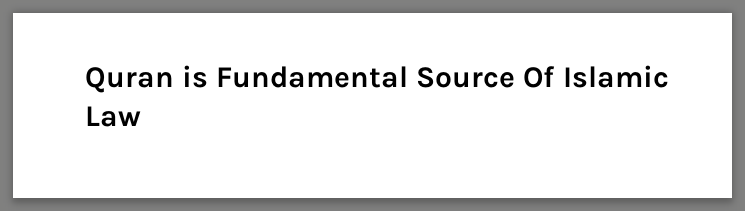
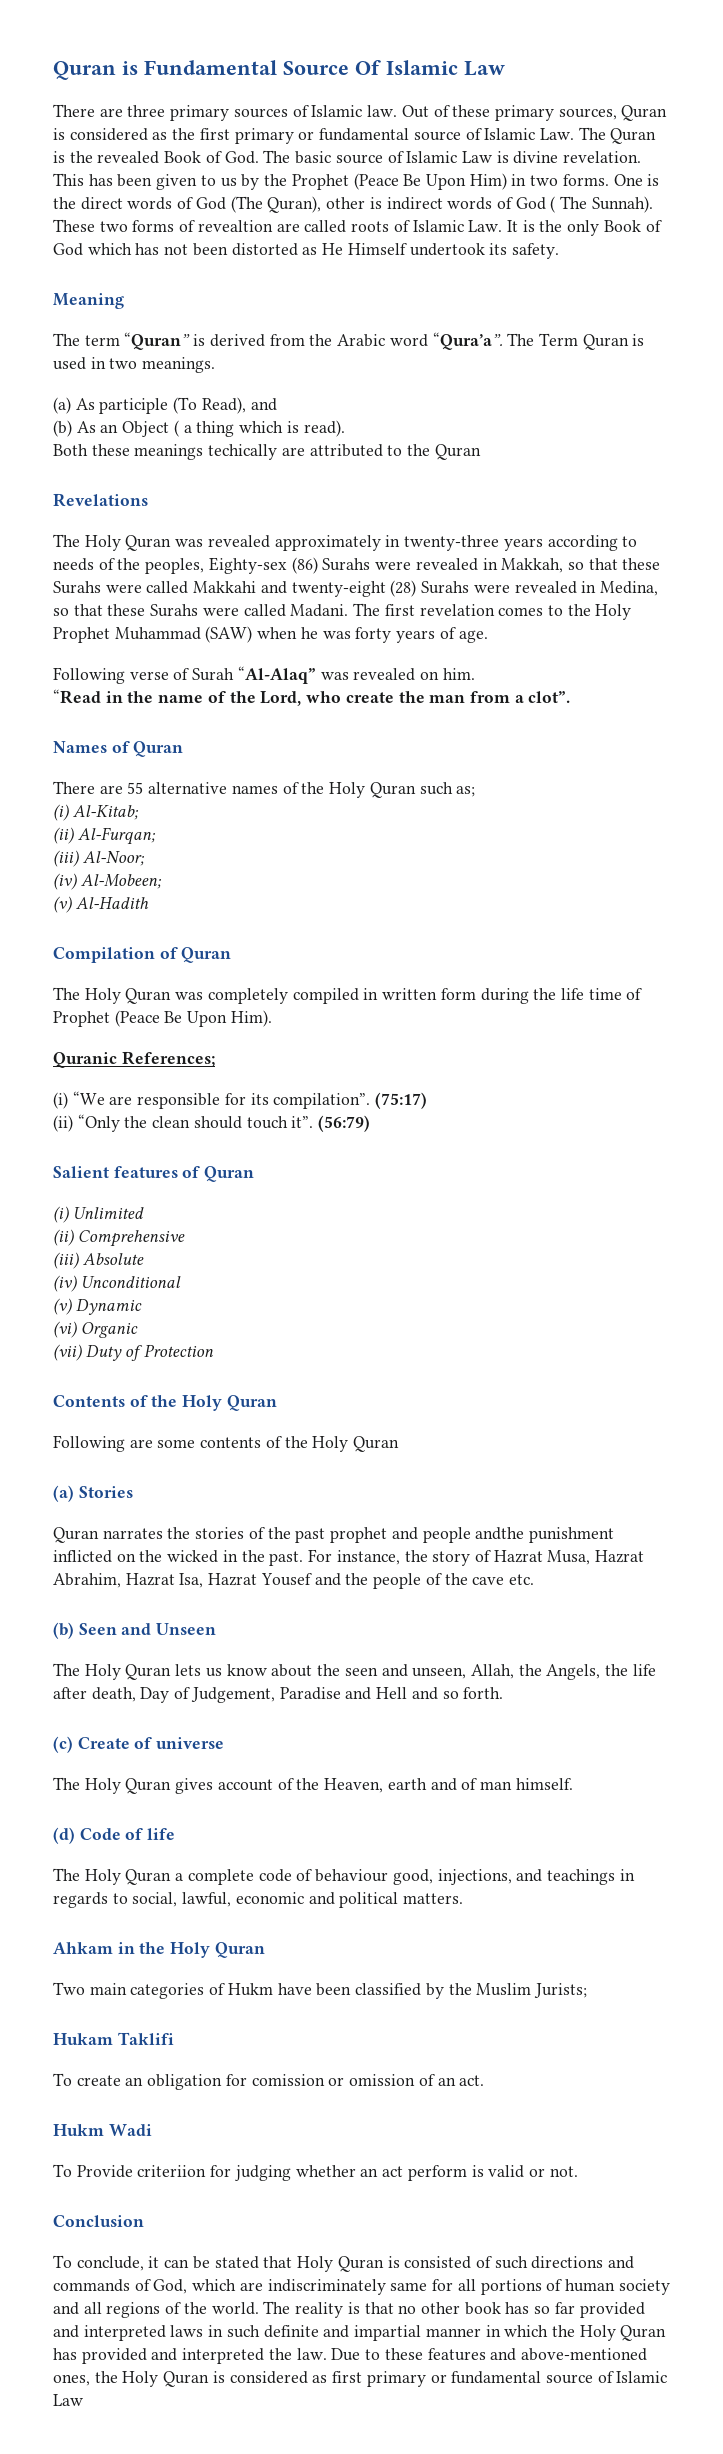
(141, 116) none -> [53,104,668,121] [53,127,657,144] [53,150,642,164] [53,173,660,190] [53,196,653,213] [53,219,662,236] [53,243,559,259] [53,293,124,309] [53,332,645,350] [53,357,216,373] [53,397,277,414] [53,420,345,437] [53,444,481,460] [53,493,148,507] [53,534,638,551] [53,557,661,574] [53,580,658,597] [53,603,632,620] [53,626,488,643] [53,666,475,684] [53,689,571,706] [53,741,184,757] [53,781,476,798] [53,804,139,821] [53,827,156,845] [53,850,145,867] [53,873,162,890] [53,896,149,913] [53,947,232,963] [53,987,643,1004] [53,1010,272,1027] [53,1051,215,1068] [53,1091,428,1109] [53,1114,371,1132] [53,1166,255,1182] [53,1206,144,1223] [53,1229,185,1247] [53,1252,144,1269] [53,1275,181,1292] [53,1298,142,1315] [53,1321,138,1338] [53,1344,215,1361] [53,1395,277,1411] [53,1435,400,1452] [53,1485,133,1502] [53,1527,614,1543] [53,1549,645,1566] [53,1573,534,1589] [53,1622,217,1639] [53,1663,656,1680] [53,1687,504,1703] [53,1736,225,1753] [53,1777,573,1794] [53,1827,176,1844] [53,1868,635,1885] [53,1892,464,1908] [53,1942,265,1958] [53,1982,587,1999] [53,2032,174,2045] [53,2073,485,2090] [53,2124,152,2136] [53,2164,578,2181] [53,2215,144,2227] [53,2255,635,2272] [53,2279,670,2295] [53,2301,645,2318] [53,2325,667,2341] [53,2348,647,2364] [53,2371,668,2387] [53,2394,83,2406] // There are three primary sources of Islamic law. Out of these primary sources, Quran is considered as the first primary or fundamental source of Islamic Law. The Quran is the revealed Book of God. The basic source of Islamic Law is divine revelation. This has been given to us by the Prophet (Peace Be Upon Him) in two forms. One is the direct words of God (The Quran), other is indirect words of God ( The Sunnah). These two forms of revealtion are called roots of Islamic Law. It is the only Book of God which has not been distorted as He Himself undertook its safety. // Meaning // The term “Quran” is derived from the Arabic word “Qura’a”. The Term Quran is used in two meanings. // (a) As participle (To Read), and // (b) As an Object ( a thing which is read). // Both these meanings techically are attributed to the Quran // Revelations // The Holy Quran was revealed approximately in twenty-three years according to needs of the peoples, Eighty-sex (86) Surahs were revealed in Makkah, so that these Surahs were called Makkahi and twenty-eight (28) Surahs were revealed in Medina, so that these Surahs were called Madani. The first revelation comes to the Holy Prophet Muhammad (SAW) when he was forty years of age. // Following verse of Surah “Al-Alaq” was revealed on him. // “Read in the name of the Lord, who create the man from a clot”. // Names of Quran // There are 55 alternative names of the Holy Quran such as; // (i) Al-Kitab; // (ii) Al-Furqan; // (iii) Al-Noor; // (iv) Al-Mobeen; // (v) Al-Hadith // Compilation of Quran // The Holy Quran was completely compiled in written form during the life time of Prophet (Peace Be Upon Him). // Quranic References; // (i) “We are responsible for its compilation”. (75:17) // (ii) “Only the clean should touch it”. (56:79) // Salient features of Quran // (i) Unlimited // (ii) Comprehensive // (iii) Absolute // (iv) Unconditional // (v) Dynamic // (vi) Organic // (vii) Duty of Protection // Contents of the Holy Quran // Following are some contents of the Holy Quran // (a) Stories // Quran narrates the stories of the past prophet and people andthe punishment inflicted on the wicked in the past. For instance, the story of Hazrat Musa, Hazrat Abrahim, Hazrat Isa, Hazrat Yousef and the people of the cave etc. // (b) Seen and Unseen // The Holy Quran lets us know about the seen and unseen, Allah, the Angels, the life after death, Day of Judgement, Paradise and Hell and so forth. // (c) Create of universe // The Holy Quran gives account of the Heaven, earth and of man himself. // (d) Code of life // The Holy Quran a complete code of behaviour good, injections, and teachings in regards to social, lawful, economic and political matters. // Ahkam in the Holy Quran // Two main categories of Hukm have been classified by the Muslim Jurists; // Hukam Taklifi // To create an obligation for comission or omission of an act. // Hukm Wadi // To Provide criteriion for judging whether an act perform is valid or not. // Conclusion // To conclude, it can be stated that Holy Quran is consisted of such directions and commands of God, which are indiscriminately same for all portions of human society and all regions of the world. The reality is that no other book has so far provided and interpreted laws in such definite and impartial manner in which the Holy Quran has provided and interpreted the law. Due to these features and above-mentioned ones, the Holy Quran is considered as first primary or fundamental source of Islamic Law

